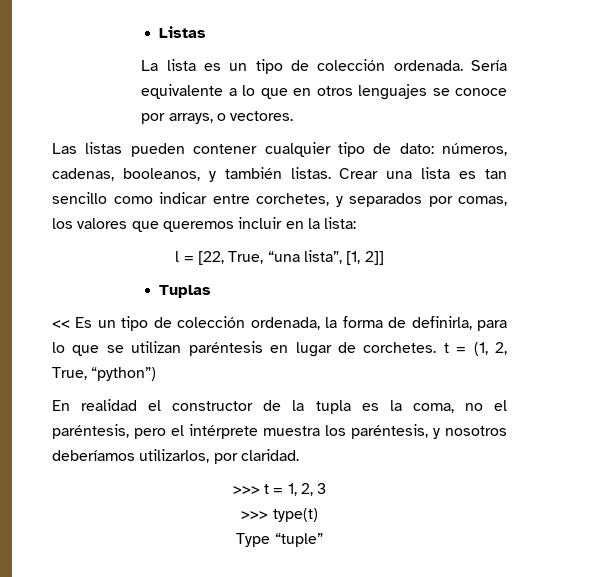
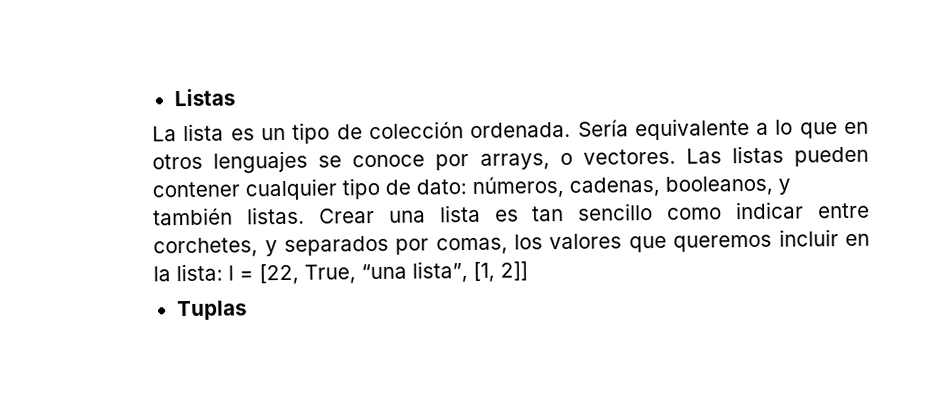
(294, 116) // -> (676, 156) none
(357, 223) // -> (224, 272) none
[52,316,507,331] [52,341,508,357] [52,367,157,381] [52,399,508,414] [52,424,507,439] [52,449,299,464] [232,483,327,496] [241,508,318,522] [236,533,323,547] // << Es un tipo de colección ordenada, la forma de definirla, para lo que se utilizan paréntesis en lugar de corchetes. t = (1, 2, True, “python”) // En realidad el constructor de la tupla es la coma, no el paréntesis, pero el intérprete muestra los paréntesis, y nosotros deberíamos utilizarlos, por claridad. // >>> t = 1, 2, 3 // >>> type(t) // Type “tuple” -> (247, 310) none

